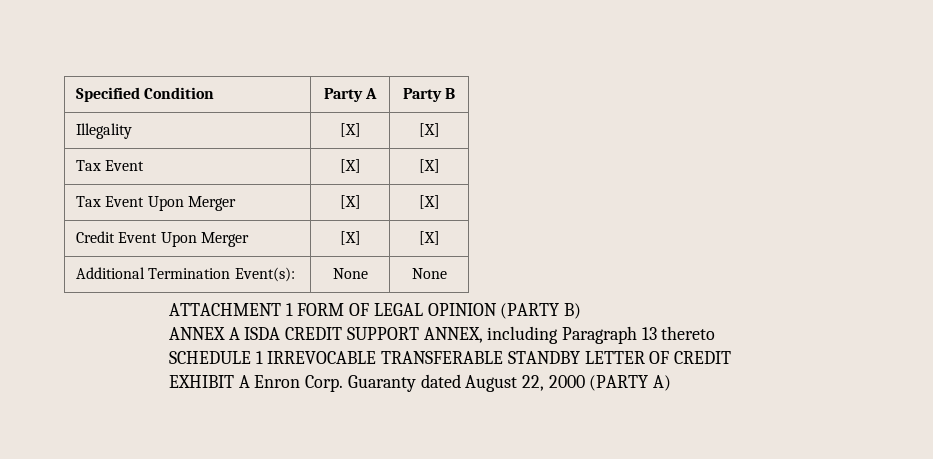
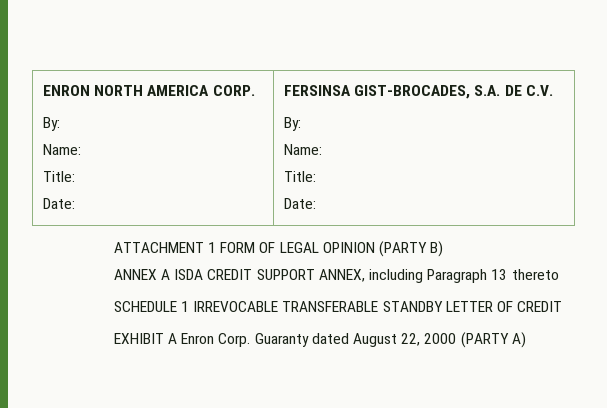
[76,87,215,102] [323,88,378,102] [402,88,456,102] [76,123,133,139] [339,123,361,137] [418,123,440,137] [76,160,145,171] [339,159,361,173] [418,159,440,173] [76,196,237,211] [339,195,361,209] [418,195,440,209] [76,231,250,247] [339,231,361,245] [418,231,440,245] [76,267,295,282] [332,268,368,279] [411,268,447,279] Specified Condition | Party A | Party B // Illegality | [X] | [X] // Tax Event | [X] | [X] // Tax Event Upon Merger | [X] | [X] // Credit Event Upon Merger | [X] | [X] // Additional Termination Event(s): | None | None -> [43,85,255,96] [43,117,61,131] [43,144,82,155] [43,171,76,182] [43,198,76,209] [284,85,553,99] [284,117,302,131] [284,144,323,155] [284,171,317,182] [284,198,317,209] ENRON NORTH AMERICA CORP. // By: // Name: // Title: // Date: | FERSINSA GIST-BROCADES, S.A. DE C.V. // By: // Name: // Title: // Date:

